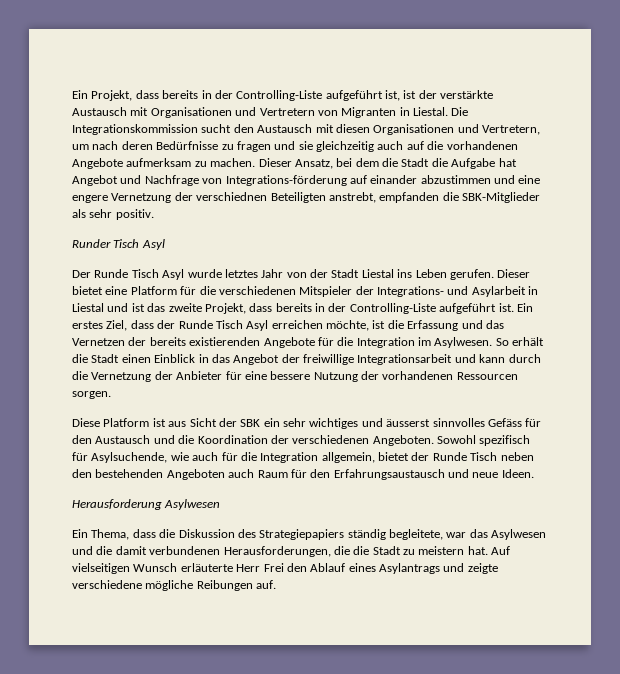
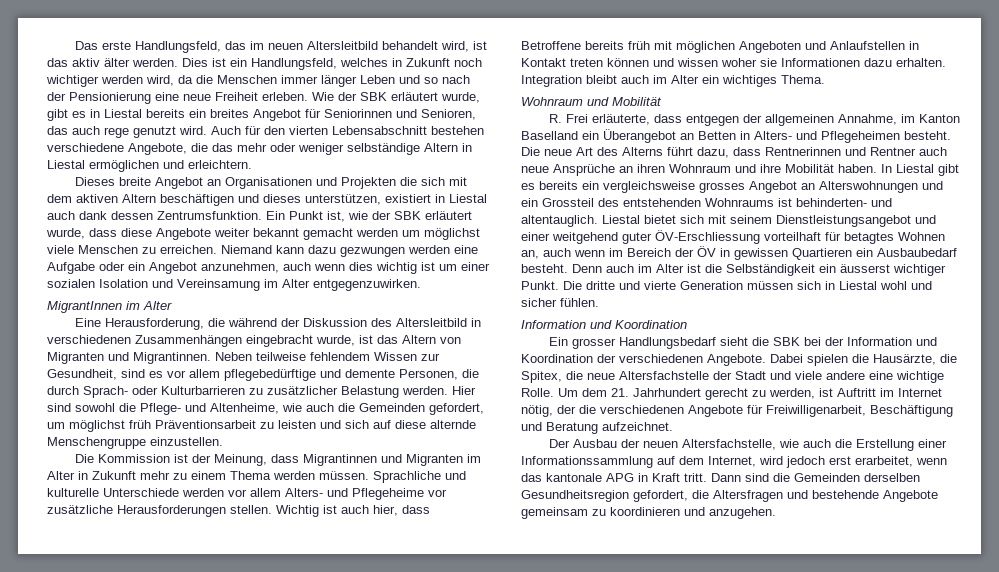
[72,90,494,101] [72,107,469,118] [72,124,540,135] [72,141,518,152] [72,158,517,169] [72,175,541,186] [72,192,540,203] [72,209,154,220] [72,239,165,250] [72,269,531,280] [72,286,539,297] [72,303,533,314] [72,320,504,331] [72,337,545,348] [72,354,541,365] [72,371,518,382] [72,391,111,399] [72,418,542,429] [72,435,531,446] [72,452,534,463] [72,469,534,480] [72,499,221,510] [72,529,547,540] [72,546,511,557] [72,563,498,574] [72,580,277,591] Ein Projekt, dass bereits in der Controlling-Liste aufgeführt ist, ist der verstärkte Austausch mit Organisationen und Vertretern von Migranten in Liestal. Die Integrationskommission sucht den Austausch mit diesen Organisationen und Vertretern, um nach deren Bedürfnisse zu fragen und sie gleichzeitig auch auf die vorhandenen Angebote aufmerksam zu machen. Dieser Ansatz, bei dem die Stadt die Aufgabe hat Angebot und Nachfrage von Integrations-förderung auf einander abzustimmen und eine engere Vernetzung der verschiednen Beteiligten anstrebt, empfanden die SBK-Mitglieder als sehr positiv. // Runder Tisch Asyl // Der Runde Tisch Asyl wurde letztes Jahr von der Stadt Liestal ins Leben gerufen. Dieser bietet eine Platform für die verschiedenen Mitspieler der Integrations- und Asylarbeit in Liestal und ist das zweite Projekt, dass bereits in der Controlling-Liste aufgeführt ist. Ein erstes Ziel, dass der Runde Tisch Asyl erreichen möchte, ist die Erfassung und das Vernetzen der bereits existierenden Angebote für die Integration im Asylwesen. So erhält die Stadt einen Einblick in das Angebot der freiwillige Integrationsarbeit und kann durch die Vernetzung der Anbieter für eine bessere Nutzung der vorhandenen Ressourcen sorgen. // Diese Platform ist aus Sicht der SBK ein sehr wichtiges und äusserst sinnvolles Gefäss für den Austausch und die Koordination der verschiedenen Angeboten. Sowohl spezifisch für Asylsuchende, wie auch für die Integration allgemein, bietet der Runde Tisch neben den bestehenden Angeboten auch Raum für den Erfahrungsaustausch und neue Ideen. // Herausforderung Asylwesen // Ein Thema, dass die Diskussion des Strategiepapiers ständig begleitete, war das Asylwesen und die damit verbundenen Herausforderungen, die die Stadt zu meistern hat. Auf vielseitigen Wunsch erläuterte Herr Frei den Ablauf eines Asylantrags und zeigte verschiedene mögliche Reibungen auf. -> [74,41,487,53] [47,58,482,70] [46,75,470,87] [47,92,480,104] [47,109,476,121] [47,126,484,138] [47,143,472,155] [47,160,252,172] [74,177,467,189] [47,194,487,206] [47,211,472,222] [46,228,480,240] [47,245,478,257] [47,262,490,274] [47,279,421,291] [47,301,172,313] [74,318,481,330] [47,335,461,347] [47,352,440,364] [47,369,479,381] [47,386,476,398] [47,403,484,415] [47,420,476,432] [47,437,223,449] [74,454,481,466] [47,471,466,483] [47,488,447,500] [47,505,430,517] [521,41,919,53] [521,58,946,67] [521,75,825,87] [521,97,662,106] [548,114,960,126] [521,129,951,143] [521,147,947,158] [521,164,959,176] [521,181,943,193] [521,198,892,207] [521,215,936,227] [521,230,945,244] [521,246,957,260] [521,264,946,276] [521,281,932,290] [521,298,599,307] [521,320,687,329] [548,337,937,349] [521,354,957,366] [521,371,944,383] [521,388,942,400] [521,405,953,417] [521,422,673,434] [548,439,947,451] [521,456,947,468] [521,473,920,482] [521,490,938,502] [521,507,776,519] Das erste Handlungsfeld, das im neuen Altersleitbild behandelt wird, ist das aktiv älter werden. Dies ist ein Handlungsfeld, welches in Zukunft noch wichtiger werden wird, da die Menschen immer länger Leben und so nach der Pensionierung eine neue Freiheit erleben. Wie der SBK erläutert wurde, gibt es in Liestal bereits ein breites Angebot für Seniorinnen und Senioren, das auch rege genutzt wird. Auch für den vierten Lebensabschnitt bestehen verschiedene Angebote, die das mehr oder weniger selbständige Altern in Liestal ermöglichen und erleichtern. // Dieses breite Angebot an Organisationen und Projekten die sich mit dem aktiven Altern beschäftigen und dieses unterstützen, existiert in Liestal auch dank dessen Zentrumsfunktion. Ein Punkt ist, wie der SBK erläutert wurde, dass diese Angebote weiter bekannt gemacht werden um möglichst viele Menschen zu erreichen. Niemand kann dazu gezwungen werden eine Aufgabe oder ein Angebot anzunehmen, auch wenn dies wichtig ist um einer sozialen Isolation und Vereinsamung im Alter entgegenzuwirken. // MigrantInnen im Alter // Eine Herausforderung, die während der Diskussion des Altersleitbild in verschiedenen Zusammenhängen eingebracht wurde, ist das Altern von Migranten und Migrantinnen. Neben teilweise fehlendem Wissen zur Gesundheit, sind es vor allem pflegebedürftige und demente Personen, die durch Sprach- oder Kulturbarrieren zu zusätzlicher Belastung werden. Hier sind sowohl die Pflege- und Altenheime, wie auch die Gemeinden gefordert, um möglichst früh Präventionsarbeit zu leisten und sich auf diese alternde Menschengruppe einzustellen. // Die Kommission ist der Meinung, dass Migrantinnen und Migranten im Alter in Zukunft mehr zu einem Thema werden müssen. Sprachliche und kulturelle Unterschiede werden vor allem Alters- und Pflegeheime vor zusätzliche Herausforderungen stellen. Wichtig ist auch hier, dass Betroffene bereits früh mit möglichen Angeboten und Anlaufstellen in Kontakt treten können und wissen woher sie Informationen dazu erhalten. Integration bleibt auch im Alter ein wichtiges Thema. // Wohnraum und Mobilität // R. Frei erläuterte, dass entgegen der allgemeinen Annahme, im Kanton Baselland ein Überangebot an Betten in Alters- und Pflegeheimen besteht. Die neue Art des Alterns führt dazu, dass Rentnerinnen und Rentner auch neue Ansprüche an ihren Wohnraum und ihre Mobilität haben. In Liestal gibt es bereits ein vergleichsweise grosses Angebot an Alterswohnungen und ein Grossteil des entstehenden Wohnraums ist behinderten- und altentauglich. Liestal bietet sich mit seinem Dienstleistungsangebot und einer weitgehend guter ÖV-Erschliessung vorteilhaft für betagtes Wohnen an, auch wenn im Bereich der ÖV in gewissen Quartieren ein Ausbaubedarf besteht. Denn auch im Alter ist die Selbständigkeit ein äusserst wichtiger Punkt. Die dritte und vierte Generation müssen sich in Liestal wohl und sicher fühlen. // Information und Koordination // Ein grosser Handlungsbedarf sieht die SBK bei der Information und Koordination der verschiedenen Angebote. Dabei spielen die Hausärzte, die Spitex, die neue Altersfachstelle der Stadt und viele andere eine wichtige Rolle. Um dem 21. Jahrhundert gerecht zu werden, ist Auftritt im Internet nötig, der die verschiedenen Angebote für Freiwilligenarbeit, Beschäftigung und Beratung aufzeichnet. // Der Ausbau der neuen Altersfachstelle, wie auch die Erstellung einer Informationssammlung auf dem Internet, wird jedoch erst erarbeitet, wenn das kantonale APG in Kraft tritt. Dann sind die Gemeinden derselben Gesundheitsregion gefordert, die Altersfragen und bestehende Angebote gemeinsam zu koordinieren und anzugehen.

